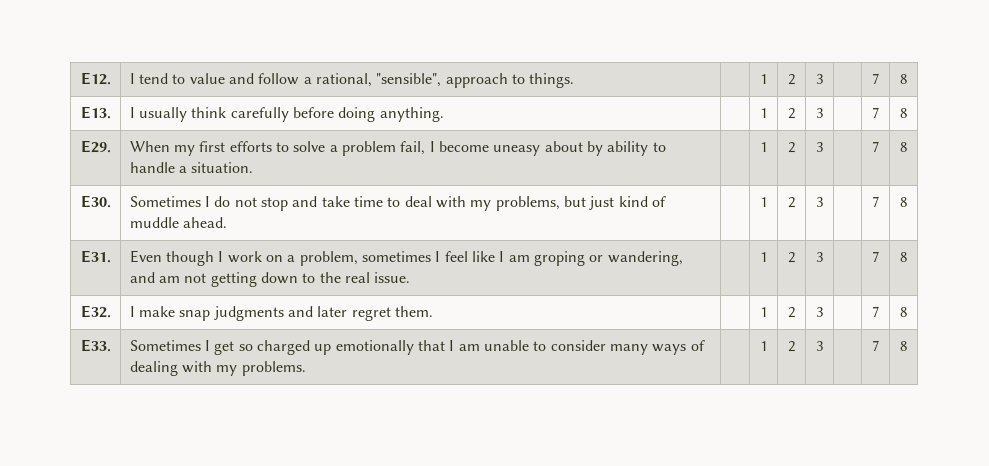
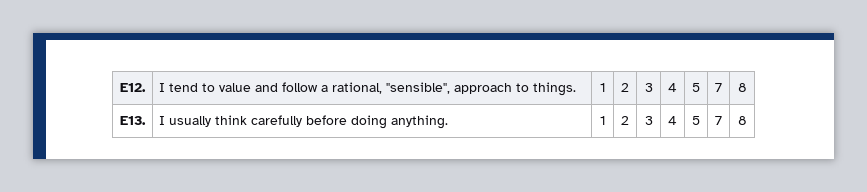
[760,74,767,84] [788,74,795,85] [816,74,823,84] | 1 | 2 | 3 | -> [599,83,606,92] [621,83,629,92] [644,83,653,92] [668,83,677,92] [692,83,700,92] 1 | 2 | 3 | 4 | 5
[760,108,767,118] [788,108,795,119] [816,108,823,118] [872,107,879,118] [900,108,907,118] [80,140,111,153] [129,141,666,156] [129,162,254,173] [760,142,767,152] [788,142,795,153] [816,142,823,152] [872,141,879,152] [900,142,907,152] [80,195,111,208] [129,196,666,211] [129,217,228,228] [760,197,767,207] [788,197,795,208] [816,197,823,207] [872,196,879,207] [900,197,907,207] [80,250,111,263] [129,250,683,266] [129,272,411,287] [760,252,767,262] [788,252,795,263] [816,252,823,262] [872,251,879,262] [900,252,907,262] [80,305,111,318] [129,306,433,321] [760,307,767,317] [788,307,795,318] [816,307,823,317] [872,306,879,317] [900,307,907,317] [80,339,111,352] [129,340,705,355] [129,361,306,376] [760,341,767,351] [788,341,795,352] [816,341,823,351] [872,340,879,351] [900,341,907,351] | 1 | 2 | 3 | | 7 | 8 // E29. | When my first efforts to solve a problem fail, I become uneasy about by ability to handle a situation. | | 1 | 2 | 3 | | 7 | 8 // E30. | Sometimes I do not stop and take time to deal with my problems, but just kind of muddle ahead. | | 1 | 2 | 3 | | 7 | 8 // E31. | Even though I work on a problem, sometimes I feel like I am groping or wandering, and am not getting down to the real issue. | | 1 | 2 | 3 | | 7 | 8 // E32. | I make snap judgments and later regret them. | | 1 | 2 | 3 | | 7 | 8 // E33. | Sometimes I get so charged up emotionally that I am unable to consider many ways of dealing with my problems. | | 1 | 2 | 3 | | 7 | 8 -> [599,116,606,125] [621,116,629,125] [644,116,653,125] [668,116,677,125] [692,116,700,125] [715,116,722,125] [737,116,747,125] 1 | 2 | 3 | 4 | 5 | 7 | 8

